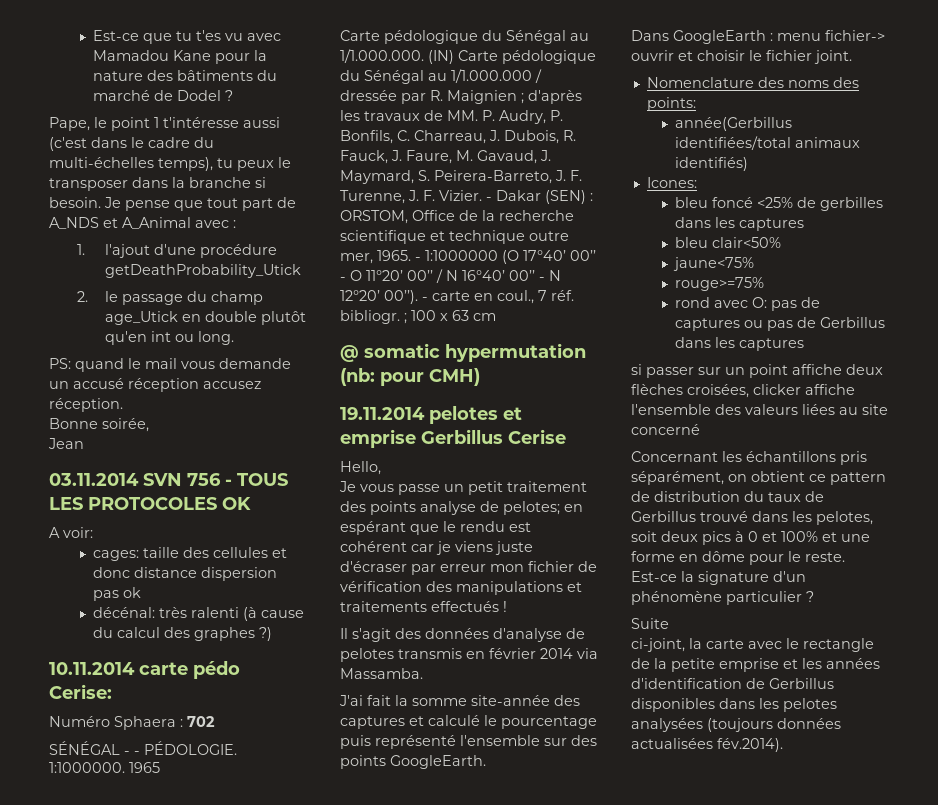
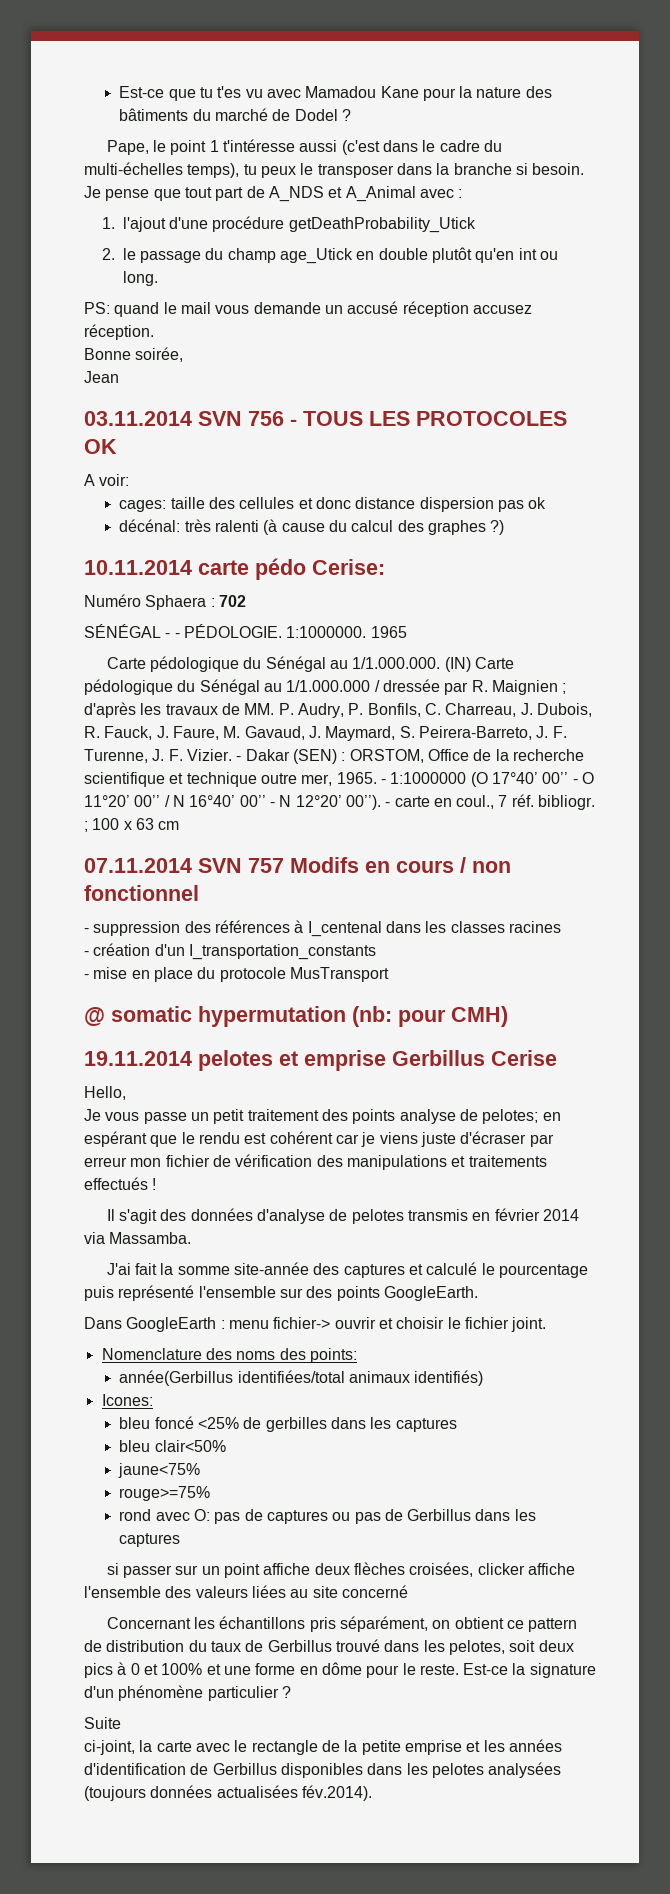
(496, 317) none -> [84,857,511,873] [84,885,199,901] [84,920,561,937] [84,943,376,960] [84,967,389,982] // 07.11.2014 SVN 757 Modifs en cours / non fonctionnel // - suppression des références à I_centenal dans les classes racines // - création d'un I_transportation_constants // - mise en place du protocole MusTransport

